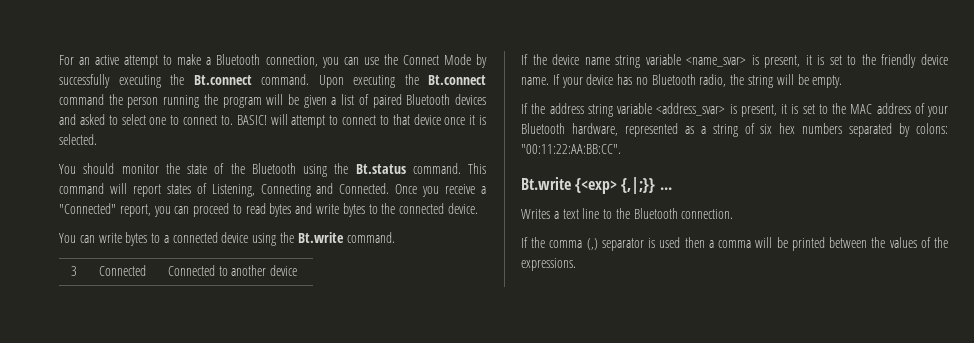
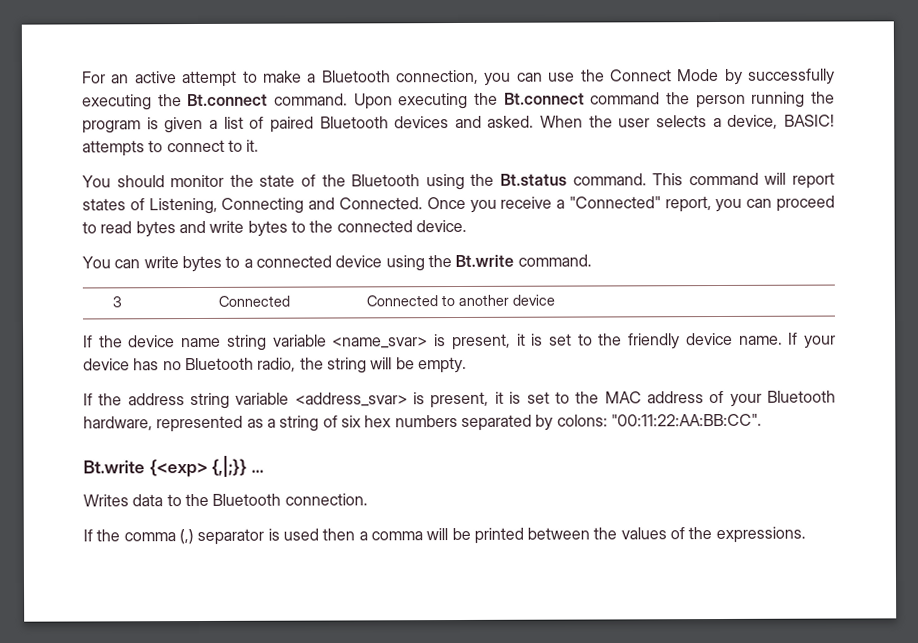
[266,94,299,105] will be -> [146,117,159,130] is
[79,114,486,128] [59,134,97,145] asked to select one to connect to. BASIC! will attempt to connect to that device once it is selected. -> [487,114,835,129] [82,139,260,157] asked. When the user selects a device, BASIC! attempts to connect to it.
[553,208,600,219] a text line -> [132,494,164,507] data

